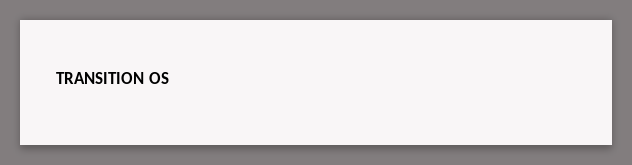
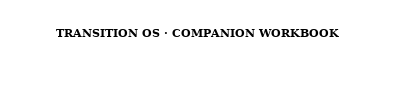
(169, 78) none -> [164,29,339,37] · COMPANION WORKBOOK

